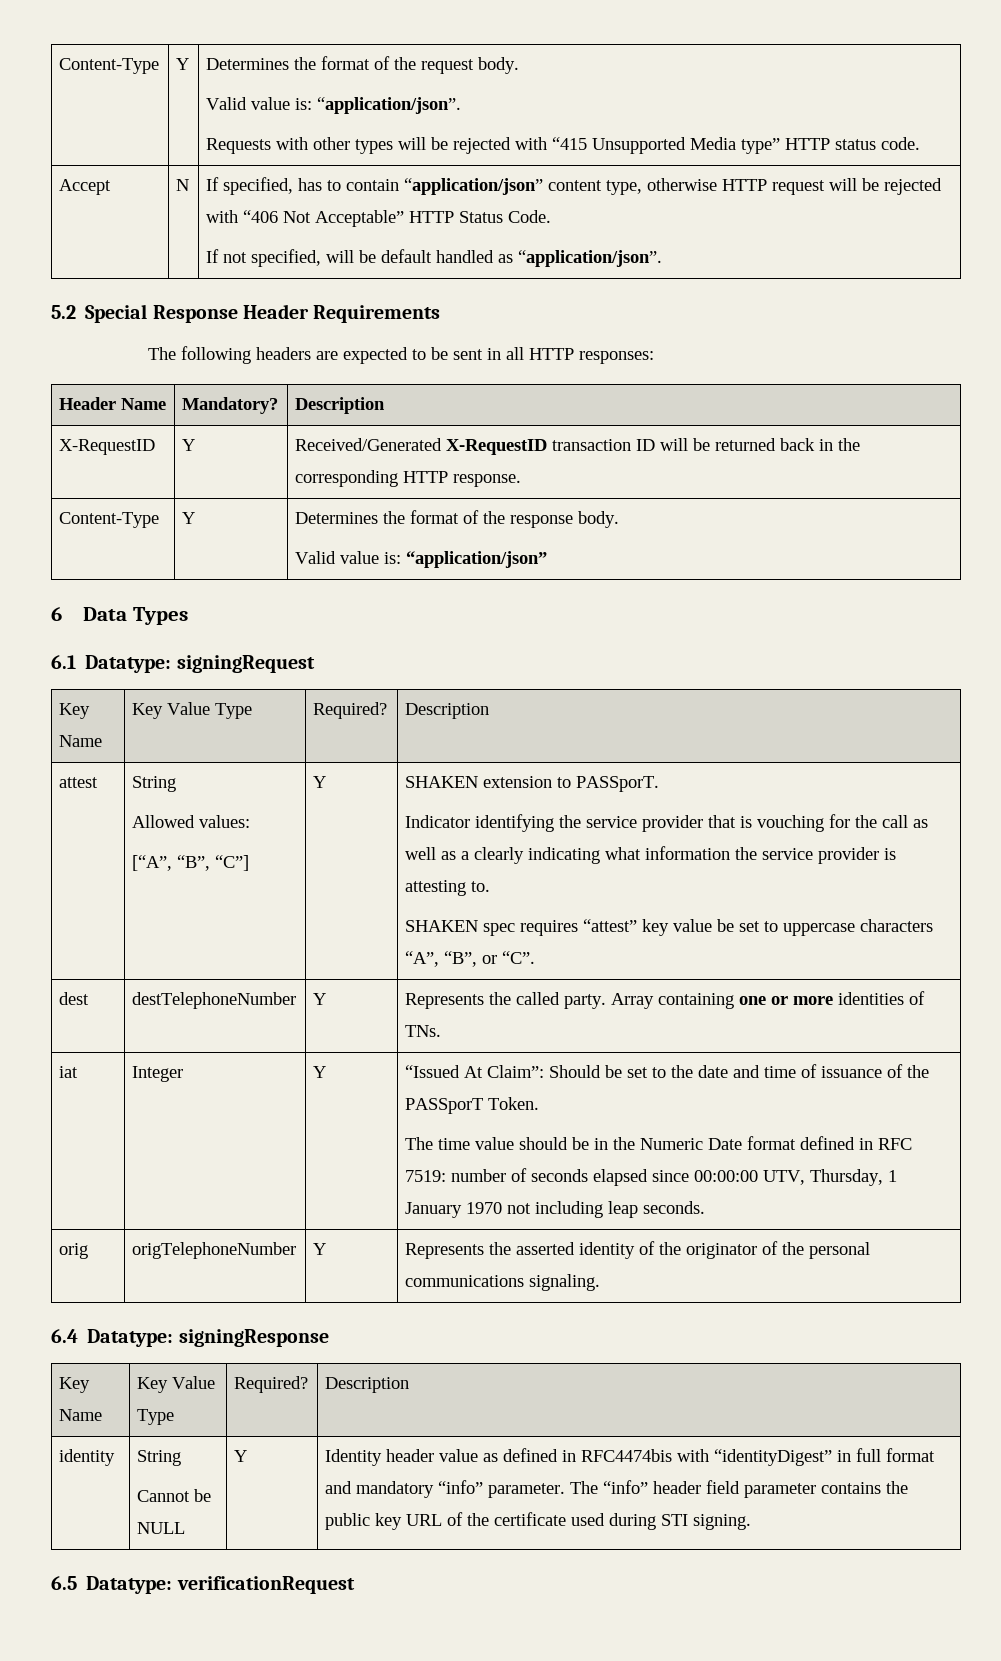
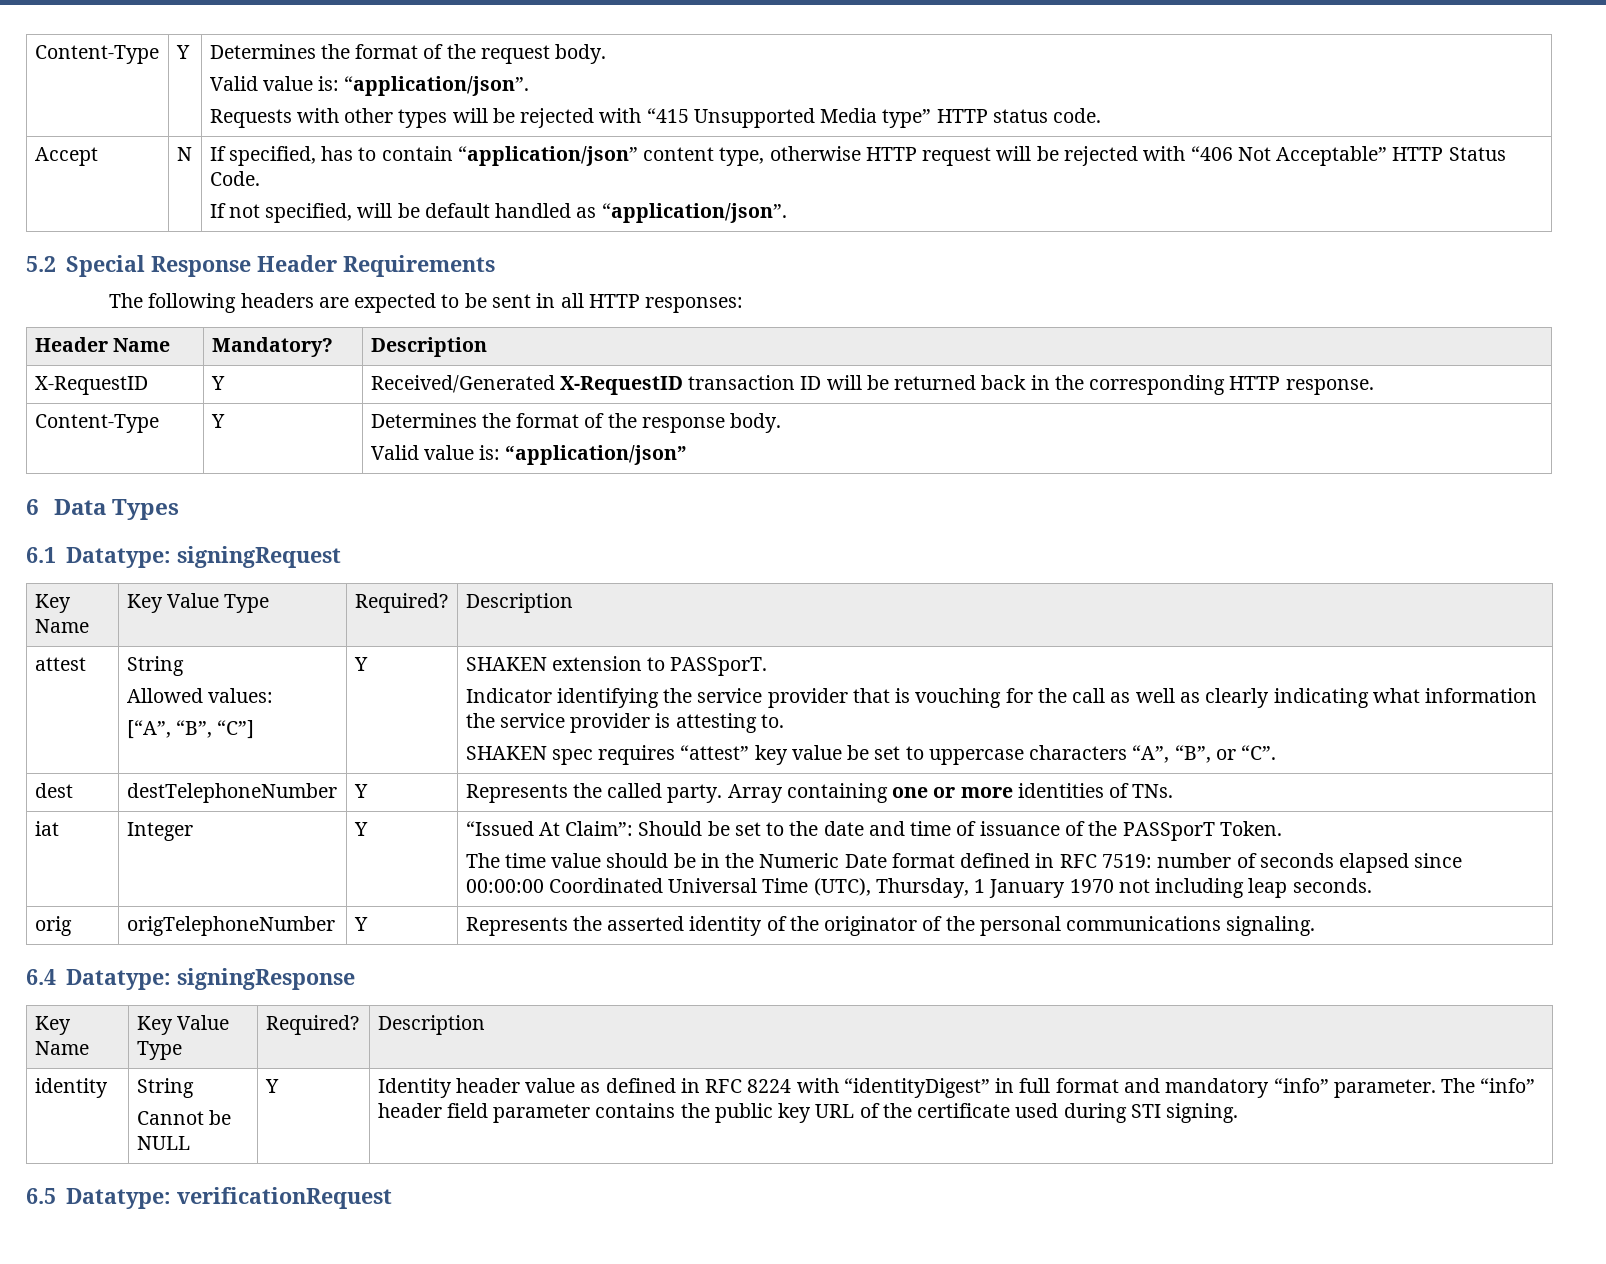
[461,851,470,860] a -> (1201, 697) none
[763,1170,806,1185] UTV, -> [548,878,871,896] Coordinated Universal Time (UTC),
[581,1449,673,1462] RFC4474bis -> [705,1079,792,1093] RFC 8224

